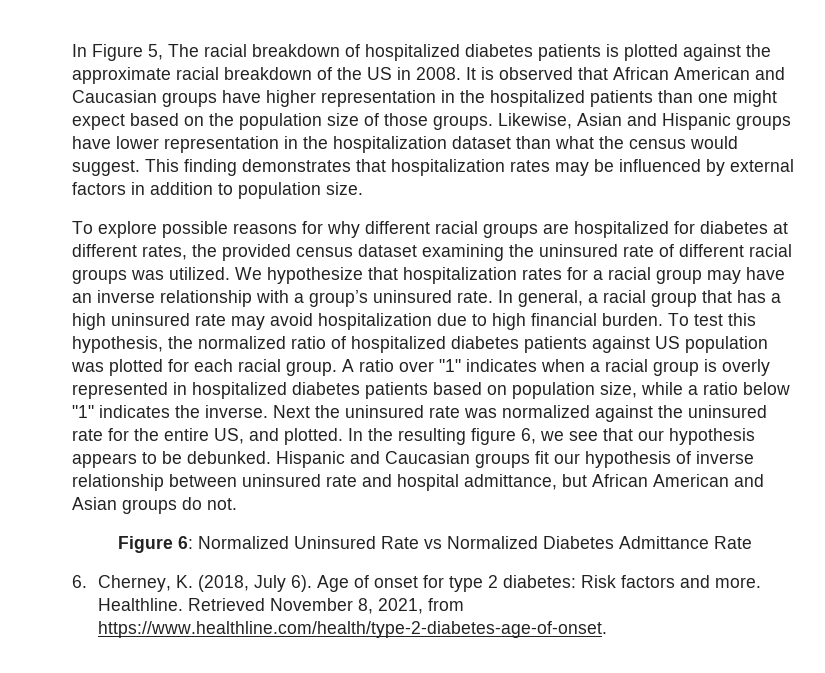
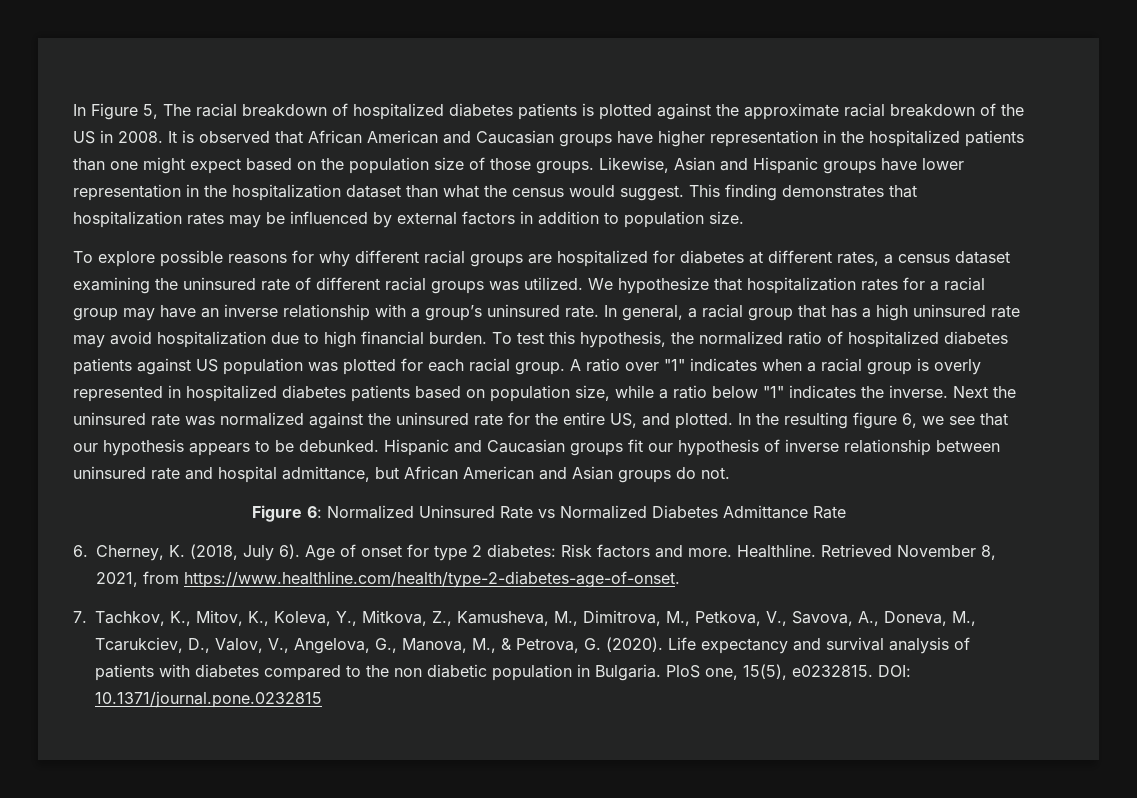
[192,244,291,261] the provided -> [884,254,893,264] a
(608, 629) none -> [73,610,976,626] [95,637,970,654] [95,664,911,681] [95,691,322,708] // 7. Tachkov, K., Mitov, K., Koleva, Y., Mitkova, Z., Kamusheva, M., Dimitrova, M., Petkova, V., Savova, A., Doneva, M., Tcarukciev, D., Valov, V., Angelova, G., Manova, M., & Petrova, G. (2020). Life expectancy and survival analysis of patients with diabetes compared to the non diabetic population in Bulgaria. PloS one, 15(5), e0232815. DOI: 10.1371/journal.pone.0232815

